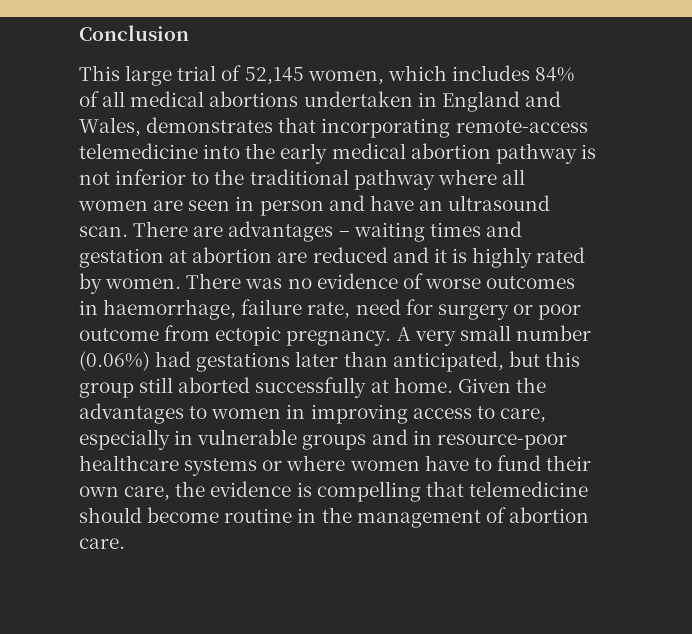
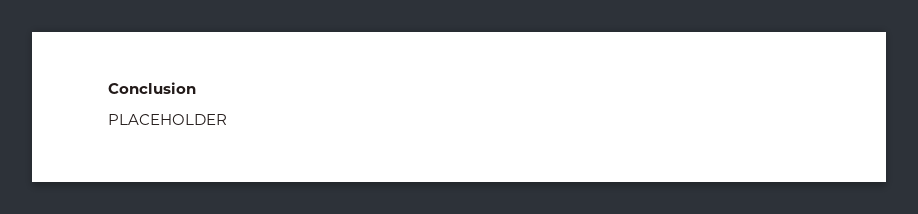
[79,65,576,86] [79,91,561,112] [79,117,588,138] [79,143,596,164] [79,169,525,190] [78,195,551,216] [79,221,522,242] [79,247,586,268] [79,273,576,294] [79,299,582,320] [79,325,591,346] [79,351,580,372] [79,377,546,398] [79,403,546,424] [79,429,567,450] [79,455,592,476] [79,481,588,502] [79,507,589,528] [79,538,125,549] This large trial of 52,145 women, which includes 84% of all medical abortions undertaken in England and Wales, demonstrates that incorporating remote-access telemedicine into the early medical abortion pathway is not inferior to the traditional pathway where all women are seen in person and have an ultrasound scan. There are advantages – waiting times and gestation at abortion are reduced and it is highly rated by women. There was no evidence of worse outcomes in haemorrhage, failure rate, need for surgery or poor outcome from ectopic pregnancy. A very small number (0.06%) had gestations later than anticipated, but this group still aborted successfully at home. Given the advantages to women in improving access to care, especially in vulnerable groups and in resource-poor healthcare systems or where women have to fund their own care, the evidence is compelling that telemedicine should become routine in the management of abortion care. -> [108,114,227,125] PLACEHOLDER

